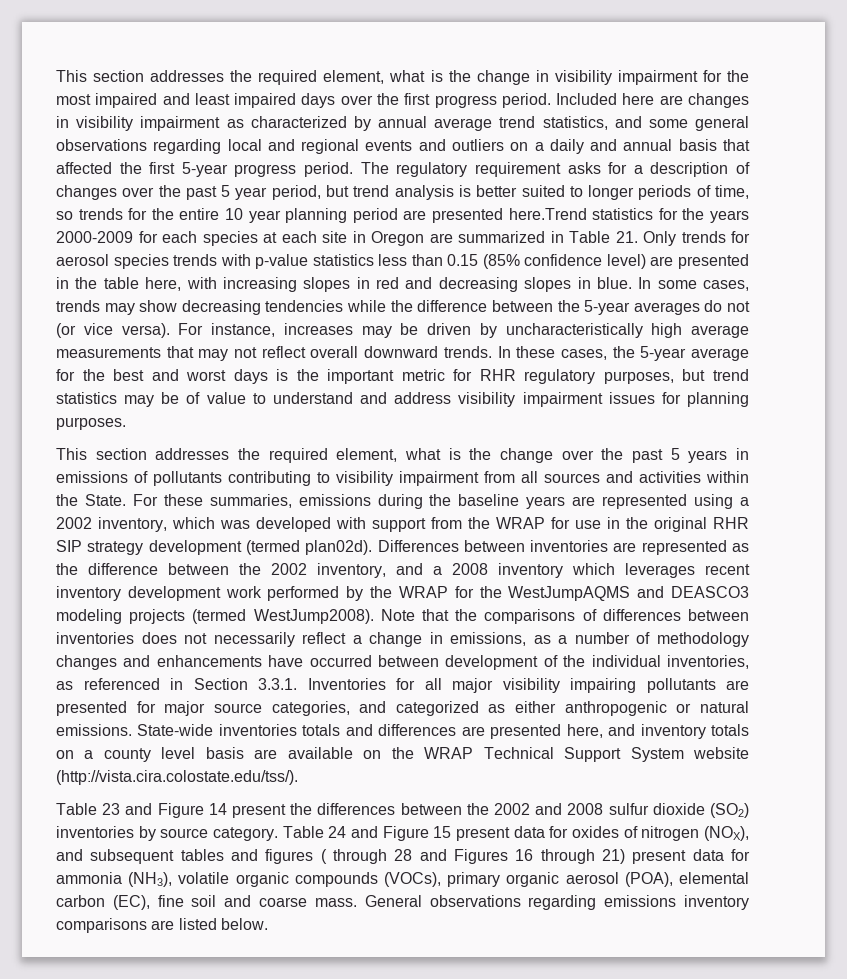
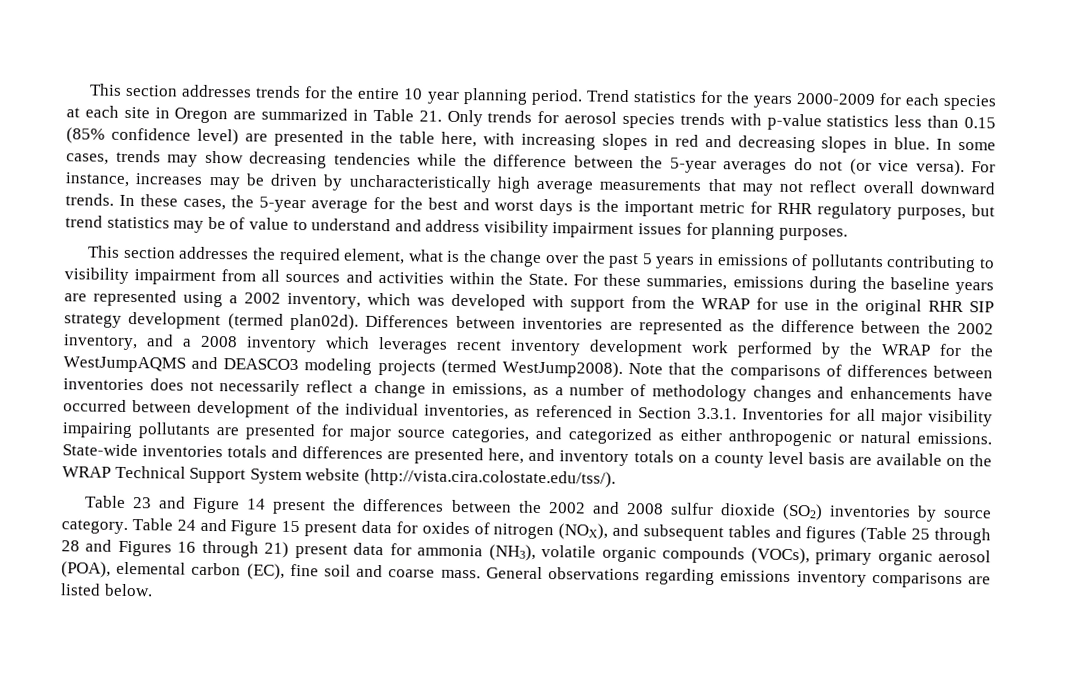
[56,70,749,85] [56,93,750,108] [56,116,749,131] [56,139,751,154] [56,162,751,177] [56,185,749,200] [56,211,73,220] This section addresses the required element, what is the change in visibility impairment for the most impaired and least impaired days over the first progress period. Included here are changes in visibility impairment as characterized by annual average trend statistics, and some general observations regarding local and regional events and outliers on a daily and annual basis that affected the first 5-year progress period. The regulatory requirement asks for a description of changes over the past 5 year period, but trend analysis is better suited to longer periods of time, so -> [89,83,253,98] This section addresses
[352,208,587,223] period are presented here.Trend -> [530,88,630,106] period. Trend
[320,849,327,864] ( -> [860,526,931,544] (Table 25

